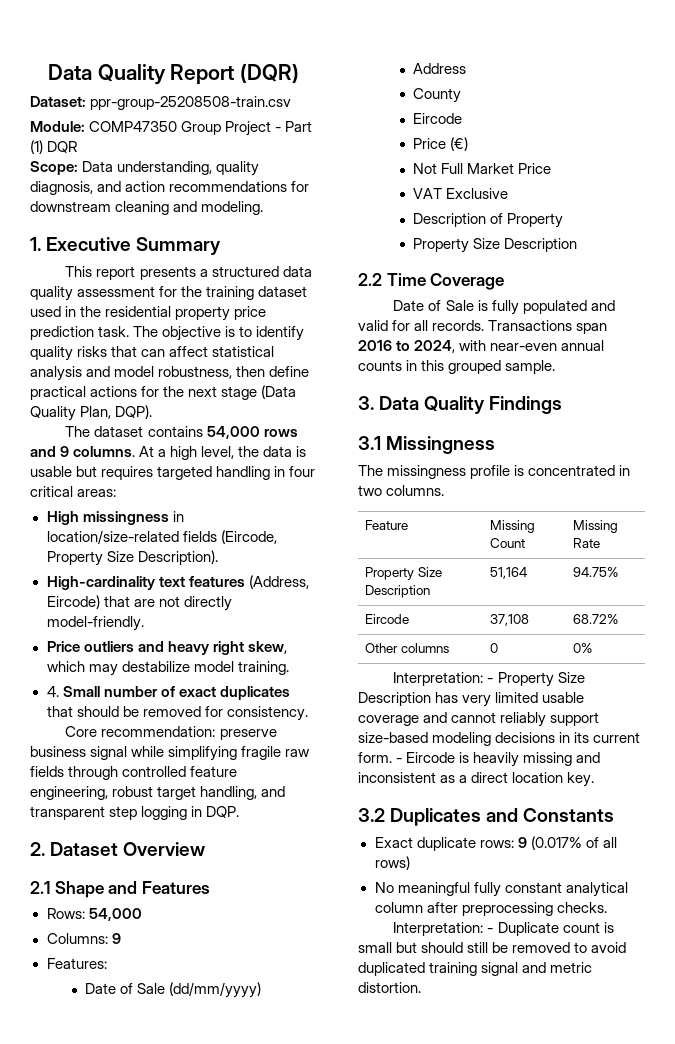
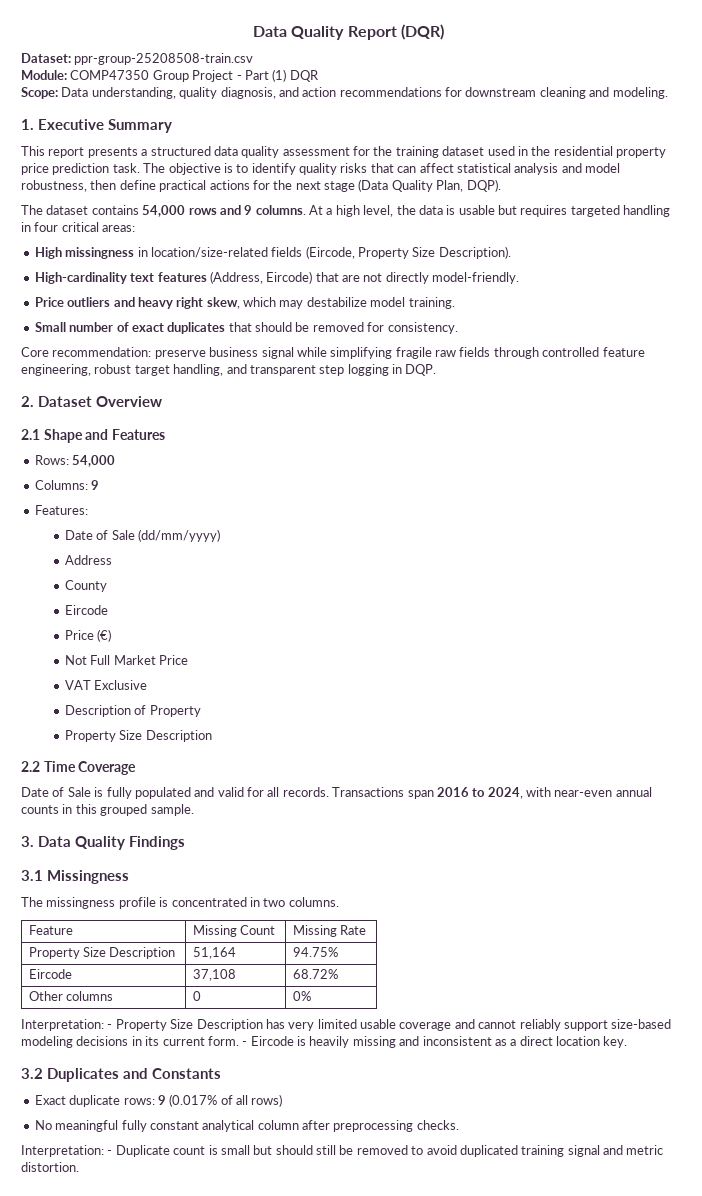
[46,686,59,697] 4. -> (455, 303) none

